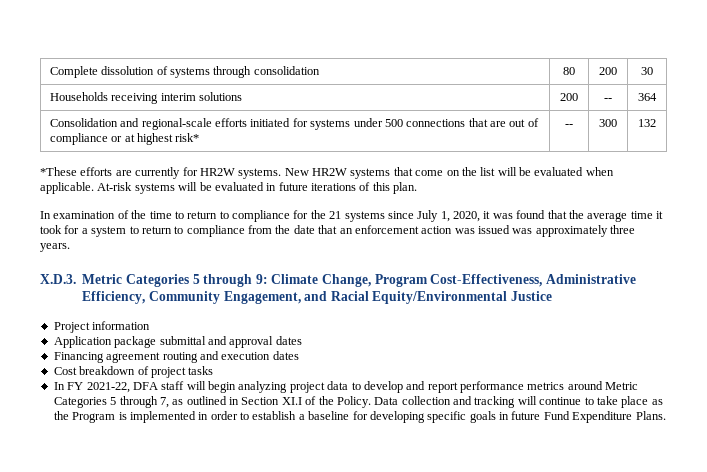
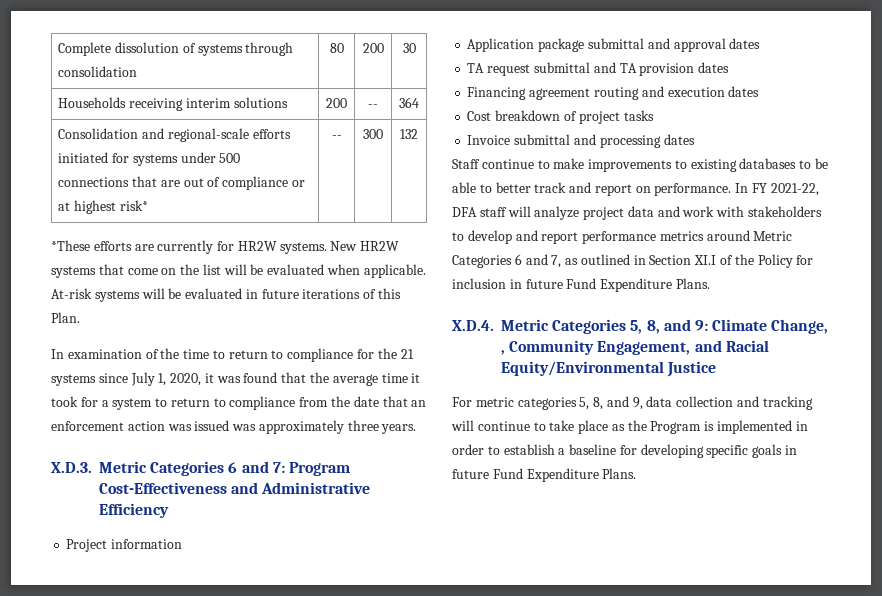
[393,182,418,194] plan. -> [51,312,80,323] Plan.
[192,274,637,287] [82,291,553,304] 5 through 9: Climate Change, Program Cost-Effectiveness, Administrative Efficiency, Community Engagement, and Racial Equity/Environmental Justice -> [228,461,350,476] [99,482,371,494] [99,503,169,518] 6 and 7: Program Cost-Effectiveness and Administrative Efficiency
(302, 340) none -> [467,62,730,76] // TA request submittal and TA provision dates
(214, 370) none -> [467,134,695,148] [452,158,829,172] [452,182,732,196] Invoice submittal and processing dates // Staff continue to make improvements to existing databases to be able to better track and report on performance.
[208,381,349,393] begin analyzing project data -> [534,206,823,220] analyze project data and work with stakeholders
[110,396,158,408] 5 through -> [514,254,548,265] 6 and
[336,396,399,408] Policy. Data -> [757,254,814,268] [452,278,710,292] [452,319,829,334] [501,340,769,355] [501,361,717,377] [452,396,673,410] Policy for inclusion in future Fund Expenditure Plans. // X.D.4. Metric Categories 5, 8, and 9: Climate Change, , Community Engagement, and Racial Equity/Environmental Justice // For metric categories 5, 8, and 9, data

